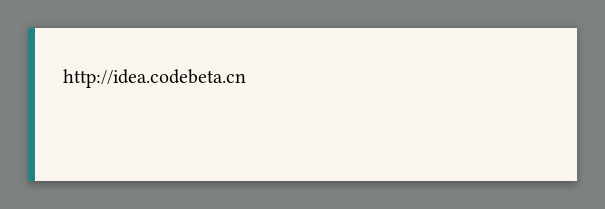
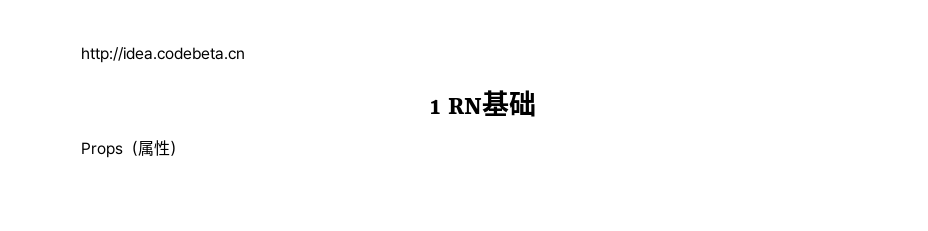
(246, 78) none -> [429,90,537,117] [81,140,185,158] // 1 RN基础 // Props（属性）

